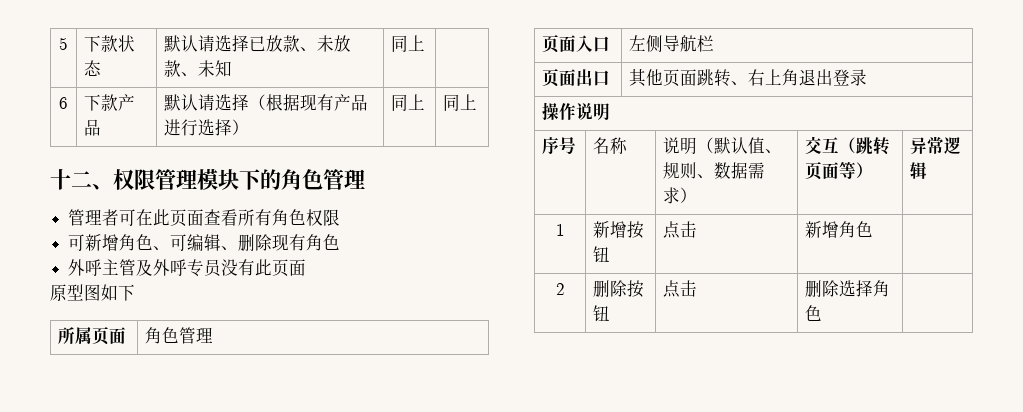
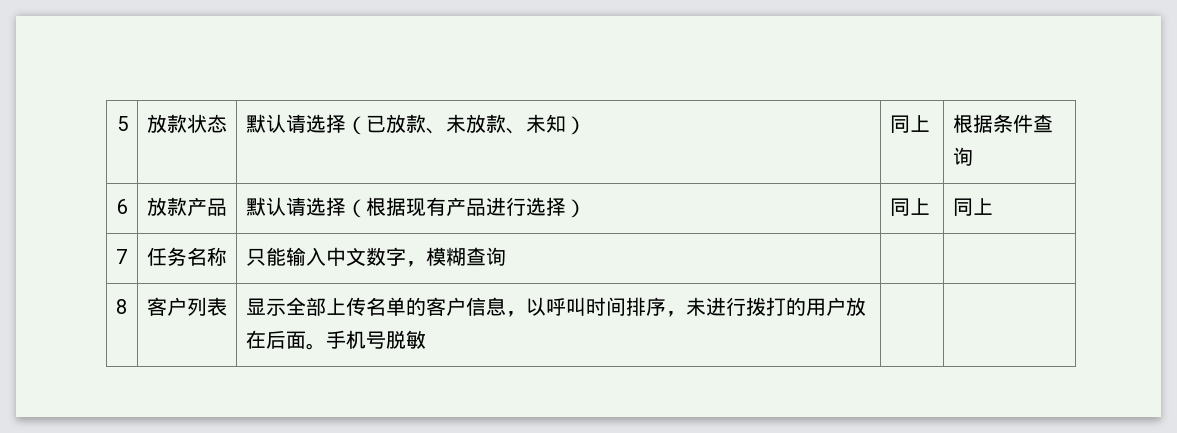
[84,35,102,52] 下 -> [146,114,167,133] 放
(250, 43) none -> [345,116,366,135] （
[391,35,426,52] | 同上 | -> [565,116,586,135] [889,115,930,133] [952,114,1053,133] [952,147,973,166] ） | 同上 | 根据条件查询
[84,94,102,111] 下 -> [146,197,167,216] 放
[50,169,365,190] [68,209,341,227] [68,234,341,251] [68,259,307,277] [50,284,135,301] [58,326,127,345] [145,327,214,344] [542,34,611,53] [629,35,715,52] [542,68,611,87] [629,69,868,87] [542,102,611,120] [542,137,577,154] [593,137,628,154] [663,137,783,155] [663,162,766,179] [663,187,698,204] [805,136,891,155] [805,161,874,180] [910,136,962,154] [910,162,928,179] [555,224,565,236] [593,221,645,239] [593,246,611,263] [663,221,698,239] [805,221,874,238] [555,283,565,295] [593,280,645,298] [593,305,611,322] [663,280,698,298] [805,280,891,297] [805,305,823,321] // 十二、权限管理模块下的角色管理 // 管理者可在此页面查看所有角色权限 // 可新增角色、可编辑、删除现有角色 // 外呼主管及外呼专员没有此页面 // 原型图如下 // 所属页面 | 角色管理 // 页面入口 | 左侧导航栏 // 页面出口 | 其他页面跳转、右上角退出登录 // 操作说明 // 序号 | 名称 | 说明（默认值、规则、数据需求） | 交互（跳转页面等） | 异常逻辑 // 1 | 新增按钮 | 点击 | 新增角色 | // 2 | 删除按钮 | 点击 | 删除选择角色 -> [115,249,127,264] [146,247,227,266] [245,247,506,267] [115,299,127,314] [146,297,227,316] [245,297,866,317] [245,330,426,350] // 7 | 任务名称 | 只能输入中文数字，模糊查询 | | // 8 | 客户列表 | 显示全部上传名单的客户信息，以呼叫时间排序，未进行拨打的用户放在后面。手机号脱敏 |

